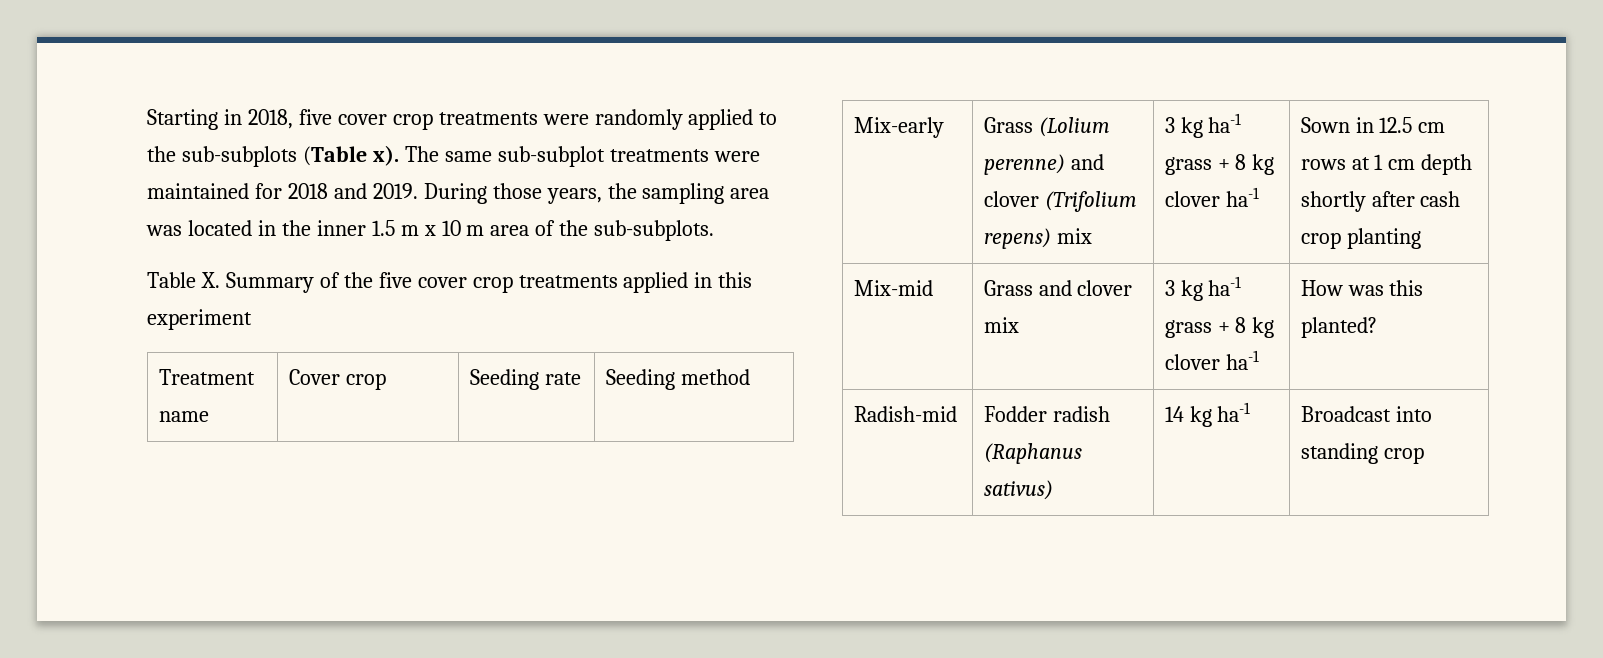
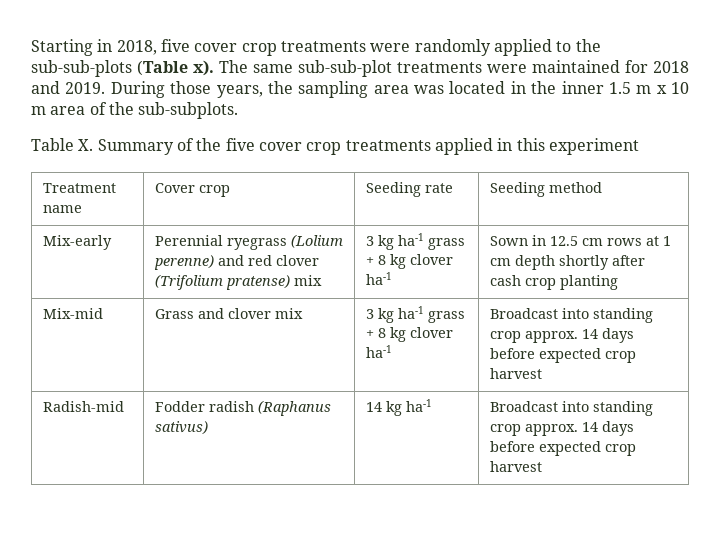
[181,146,297,167] sub-subplots -> [31,60,132,77] sub-sub-plots
[497,146,605,167] sub-subplot -> [298,60,392,77] sub-sub-plot
[983,117,1033,133] Grass -> [154,235,287,250] Perennial ryegrass
(1104, 162) none -> [247,255,272,266] red
[983,228,1051,249] repens) -> [225,275,290,290] pratense)
[1300,280,1424,296] [1300,317,1377,338] How was this planted? -> [489,308,653,323] [489,328,634,343] [489,348,636,363] [489,368,542,379] Broadcast into standing crop approx. 14 days before expected crop harvest
(1424, 455) none -> [524,421,634,436] [489,441,636,456] [489,461,542,472] approx. 14 days before expected crop harvest

